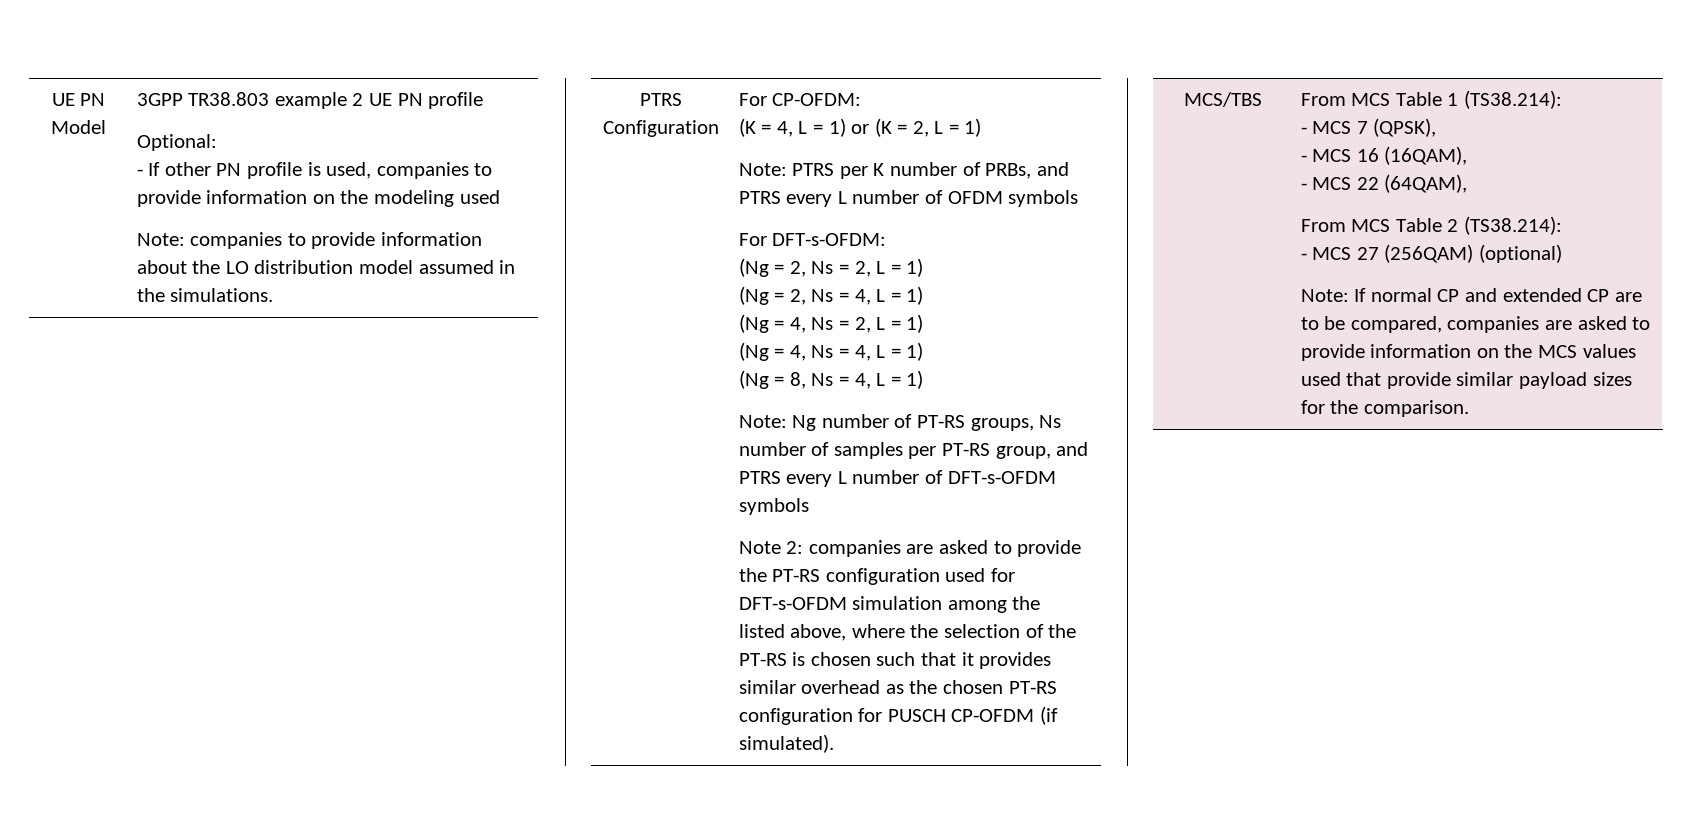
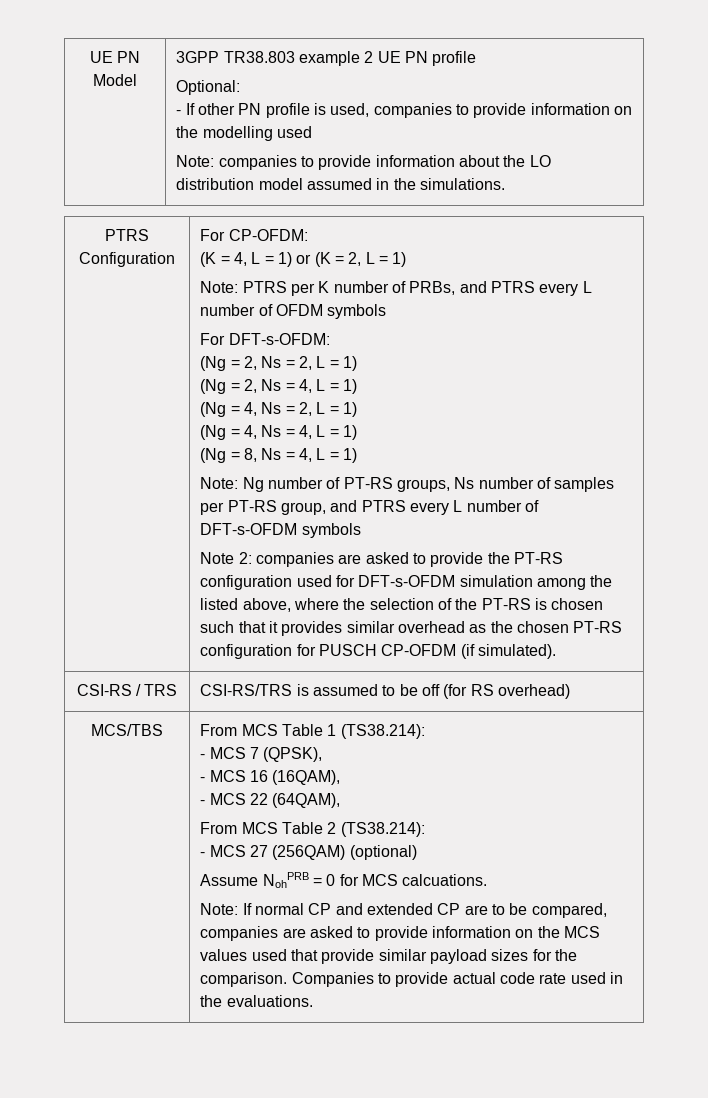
[373,190,454,207] modeling -> [202,126,273,141] modelling
(834, 743) none -> [76,684,178,696] [200,684,570,699] // CSI-RS / TRS | CSI-RS/TRS is assumed to be off (for RS overhead)
(1562, 253) none -> [200,872,488,888] // Assume NohPRB = 0 for MCS calcuations.
(1469, 408) none -> [291,972,623,987] [200,995,313,1007] Companies to provide actual code rate used in the evaluations.

